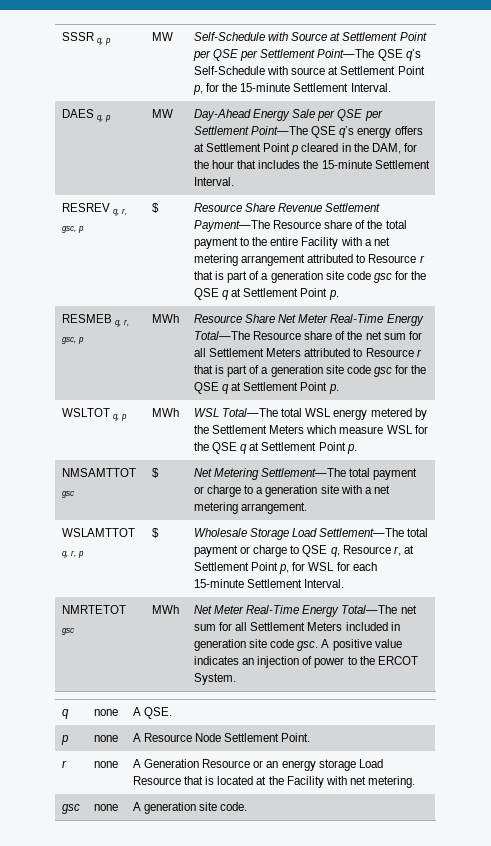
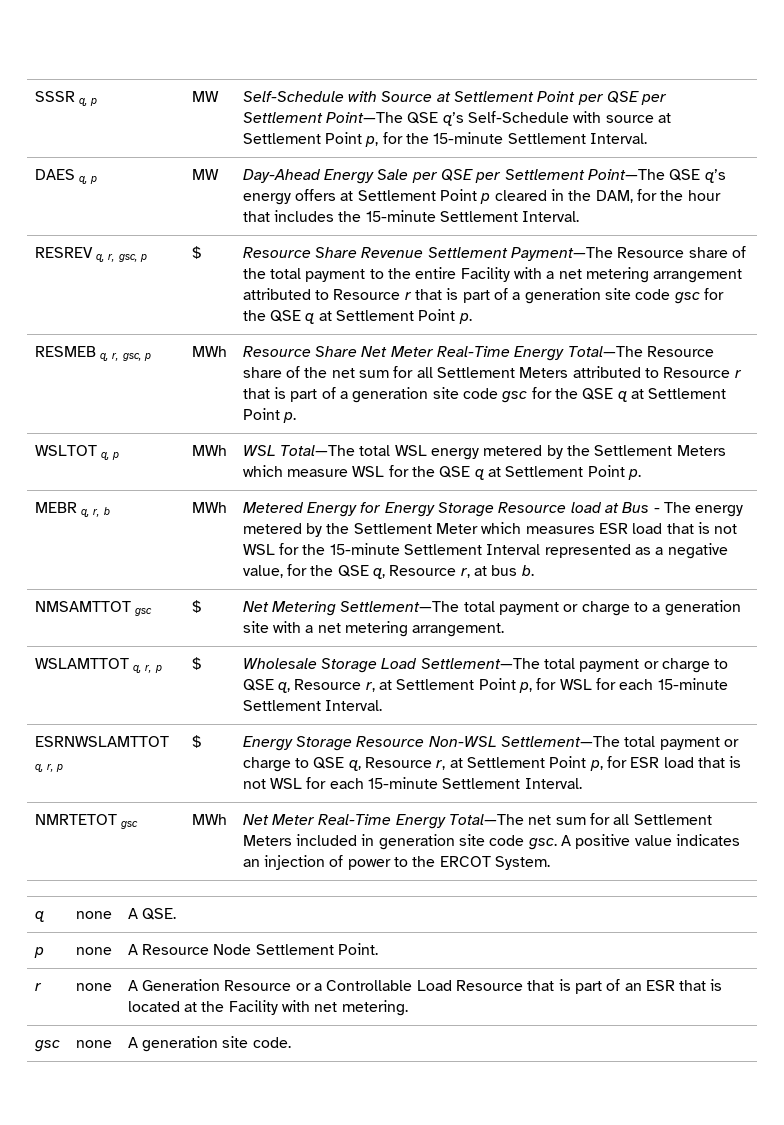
(357, 449) none -> [34,502,110,517] [191,502,227,513] [242,502,744,517] [242,522,738,537] [242,543,728,559] [242,564,534,579] // MEBR q, r, b | MWh | Metered Energy for Energy Storage Resource load at Bus - The energy metered by the Settlement Meter which measures ESR load that is not WSL for the 15-minute Settlement Interval represented as a negative value, for the QSE q, Resource r, at bus b.
(345, 583) none -> [34,736,169,747] [34,764,64,772] [191,735,202,748] [242,736,739,751] [242,756,742,772] [242,777,582,789] // ESRNWSLAMTTOT q, r, p | $ | Energy Storage Resource Non-WSL Settlement—The total payment or charge to QSE q, Resource r, at Settlement Point p, for ESR load that is not WSL for each 15-minute Settlement Interval.
[266,759,356,771] an energy storage -> [313,980,413,991] a Controllable
(215, 780) none -> [574,979,723,994] part of an ESR that is

